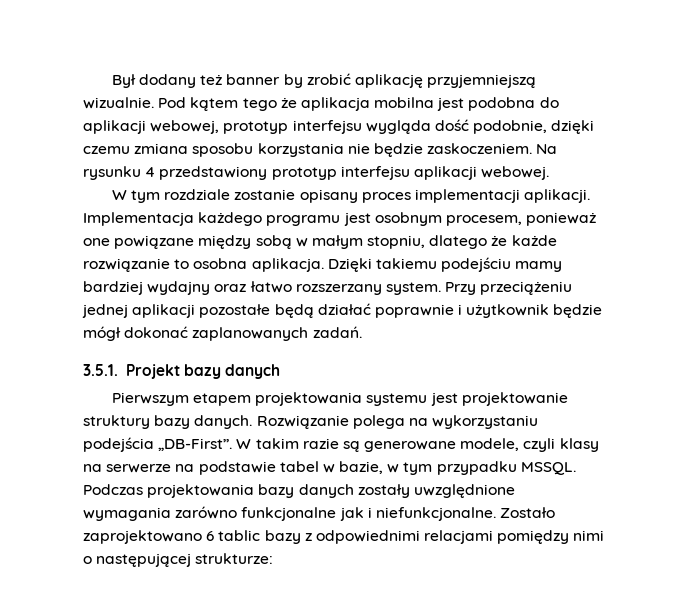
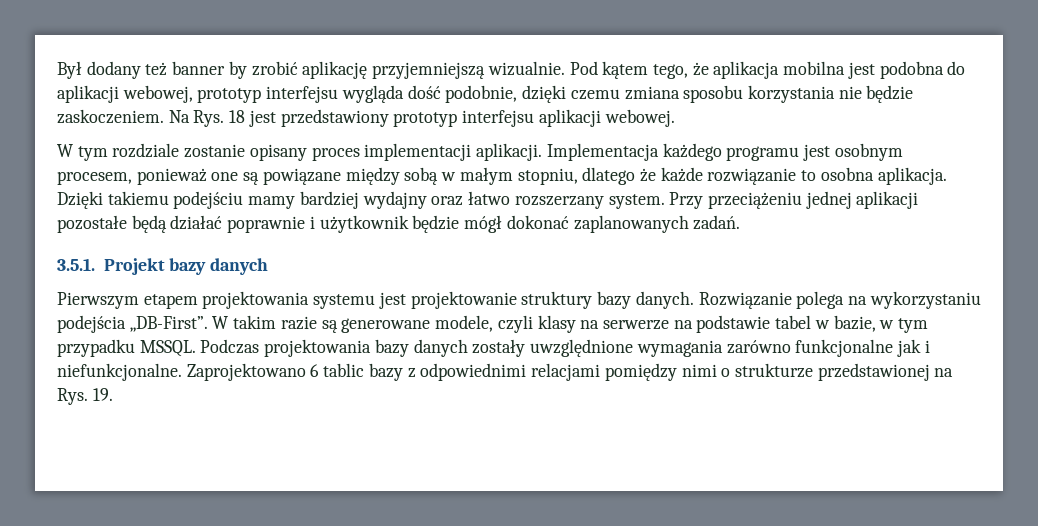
[242,98,277,111] tego -> [652,64,688,79] tego,
[83,166,156,180] rysunku 4 -> [193,110,276,127] Rys. 18 jest
(110, 242) none -> [243,172,260,185] są
[500,507,556,518] [83,530,202,544] Zostało zaprojektowano -> [186,363,306,381] Zaprojektowano
[96,553,274,567] następującej strukturze: -> [734,363,954,381] [57,388,113,405] strukturze przedstawionej na Rys. 19.

